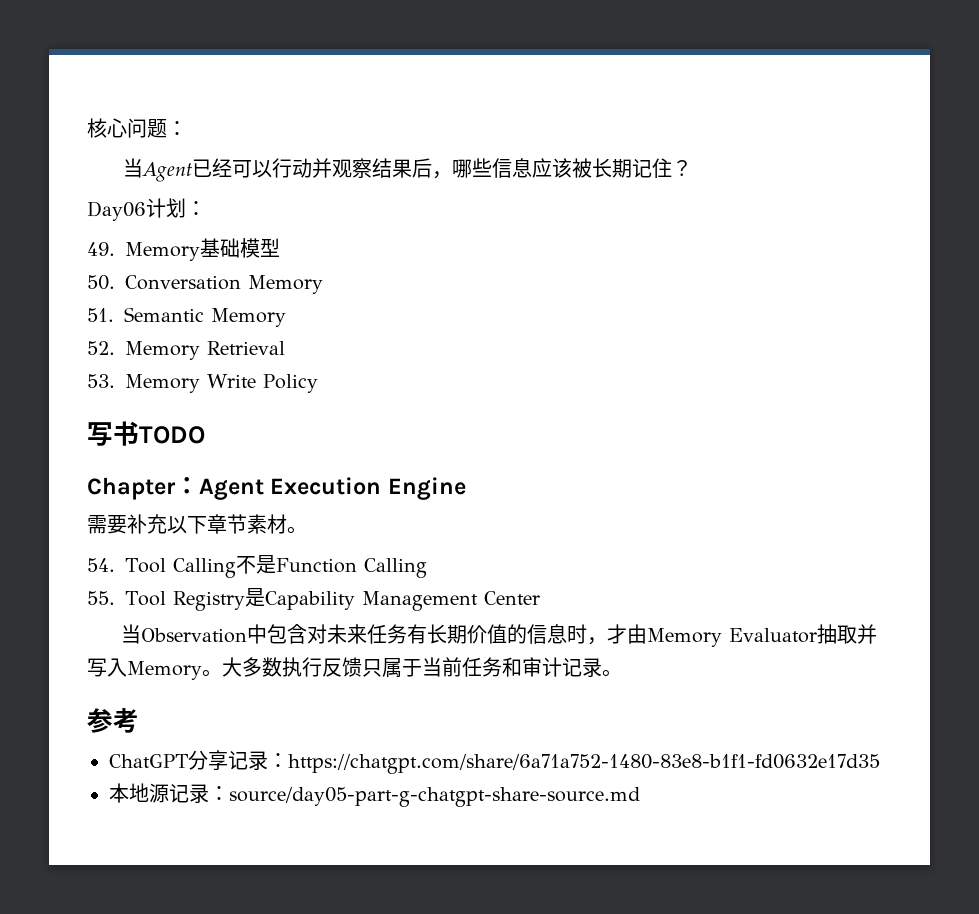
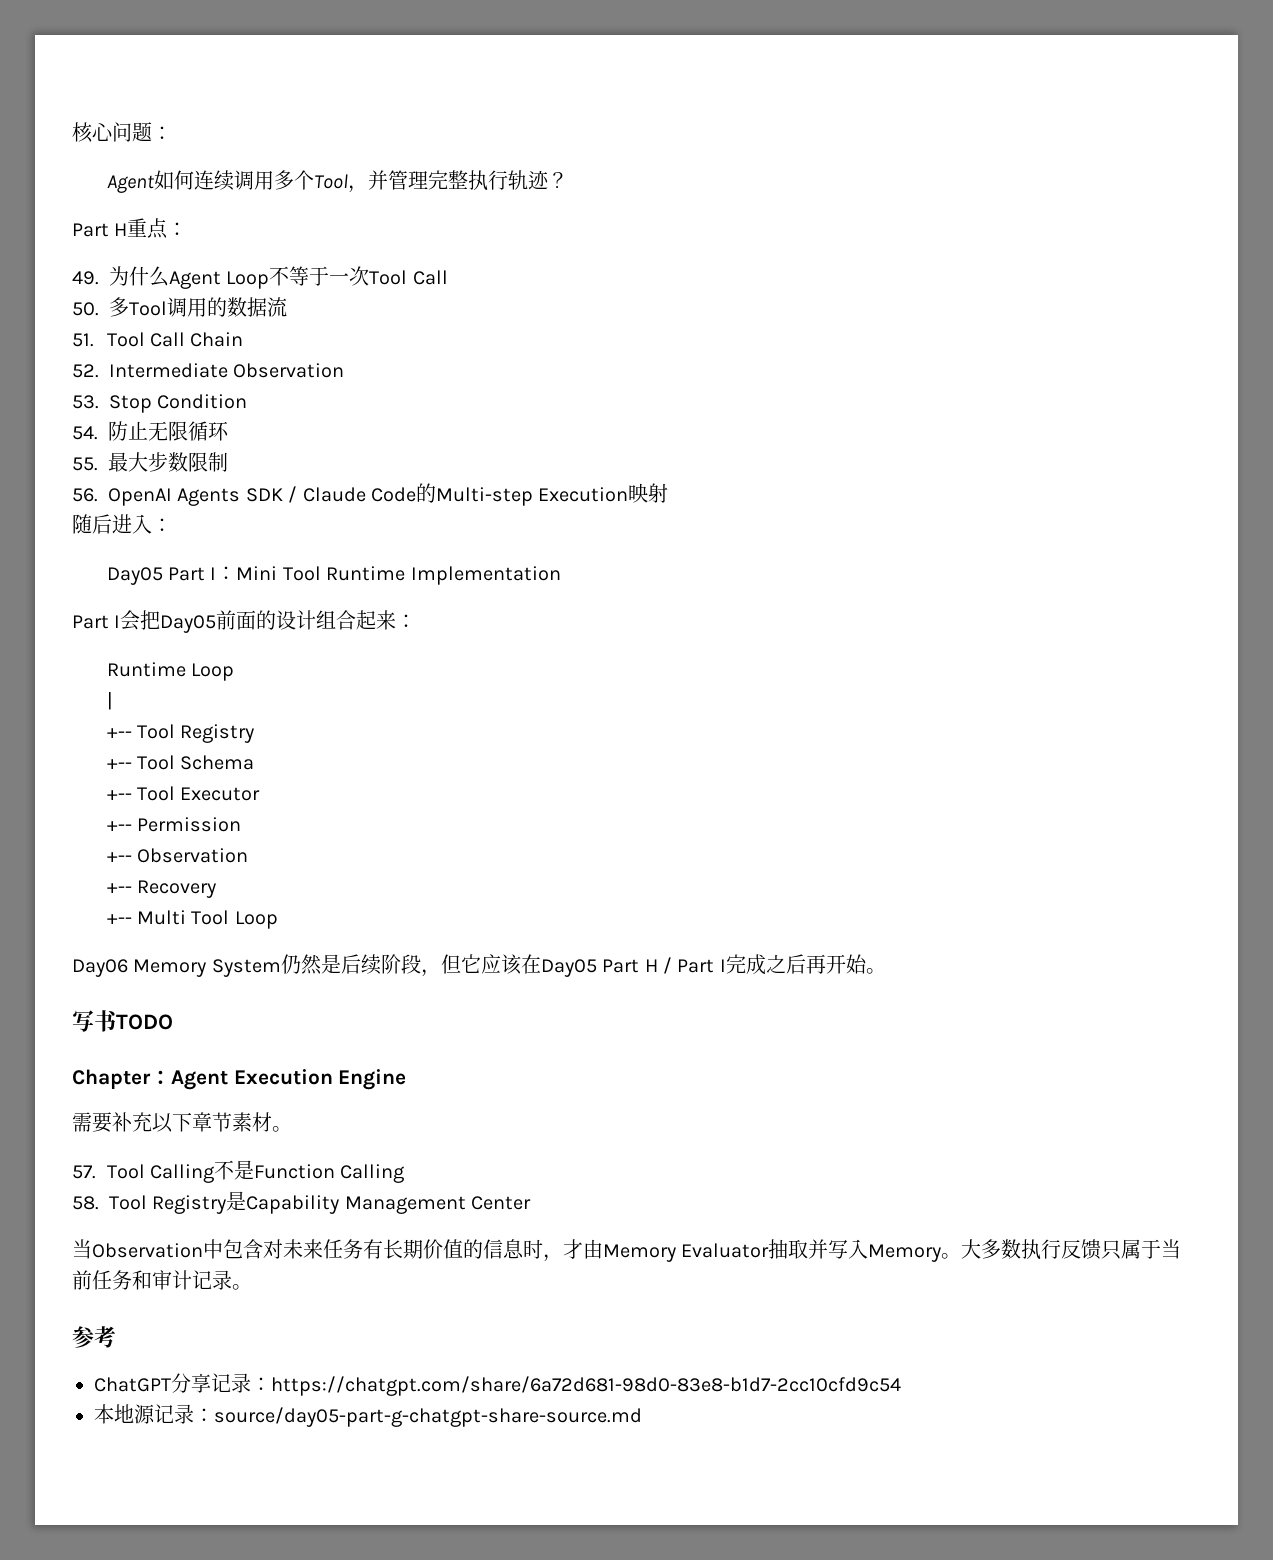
[123,158,693,182] [87,198,206,221] [87,238,280,261] [87,275,323,294] [87,307,286,327] 当Agent已经可以行动并观察结果后，哪些信息应该被长期记住？ // Day06计划： // 49. Memory基础模型 // 50. Conversation Memory // 51. Semantic Memory -> [106,170,568,193] [72,218,188,239] [72,266,448,289] [72,297,287,317] [72,332,244,347] Agent如何连续调用多个Tool，并管理完整执行轨迹？ // Part H重点： // 49.为什么Agent Loop不等于一次Tool Call // 50.多Tool调用的数据流 // 51. Tool Call Chain
[125,341,285,360] Memory Retrieval -> [109,363,345,378] Intermediate Observation
[125,374,318,393] Memory Write Policy -> [109,394,248,413] [72,421,229,441] [72,452,228,472] [72,483,669,506] [72,514,172,534] [106,566,561,585] [72,610,417,633] [106,662,235,681] [106,692,113,710] [106,724,255,743] [106,755,255,770] [106,786,261,801] [106,817,242,832] [106,848,249,863] [106,880,217,898] [106,910,278,929] [72,954,886,977] Stop Condition // 54.防止无限循环 // 55.最大步数限制 // 56. OpenAI Agents SDK / Claude Code的Multi-step Execution映射 // 随后进入： // Day05 Part I：Mini Tool Runtime Implementation // Part I会把Day05前面的设计组合起来： // Runtime Loop // | // +-- Tool Registry // +-- Tool Schema // +-- Tool Executor // +-- Permission // +-- Observation // +-- Recovery // +-- Multi Tool Loop // Day06 Memory System仍然是后续阶段，但它应该在Day05 Part H / Part I完成之后再开始。
[87,558,115,572] 54. -> [72,1165,96,1179] 57.
[87,591,115,605] 55. -> [72,1196,99,1210] 58.
[288,754,880,774] https://chatgpt.com/share/6a71a752-1480-83e8-b1f1-fd0632e17d35 -> [271,1376,901,1396] https://chatgpt.com/share/6a72d681-98d0-83e8-b1d7-2cc10cfd9c54

